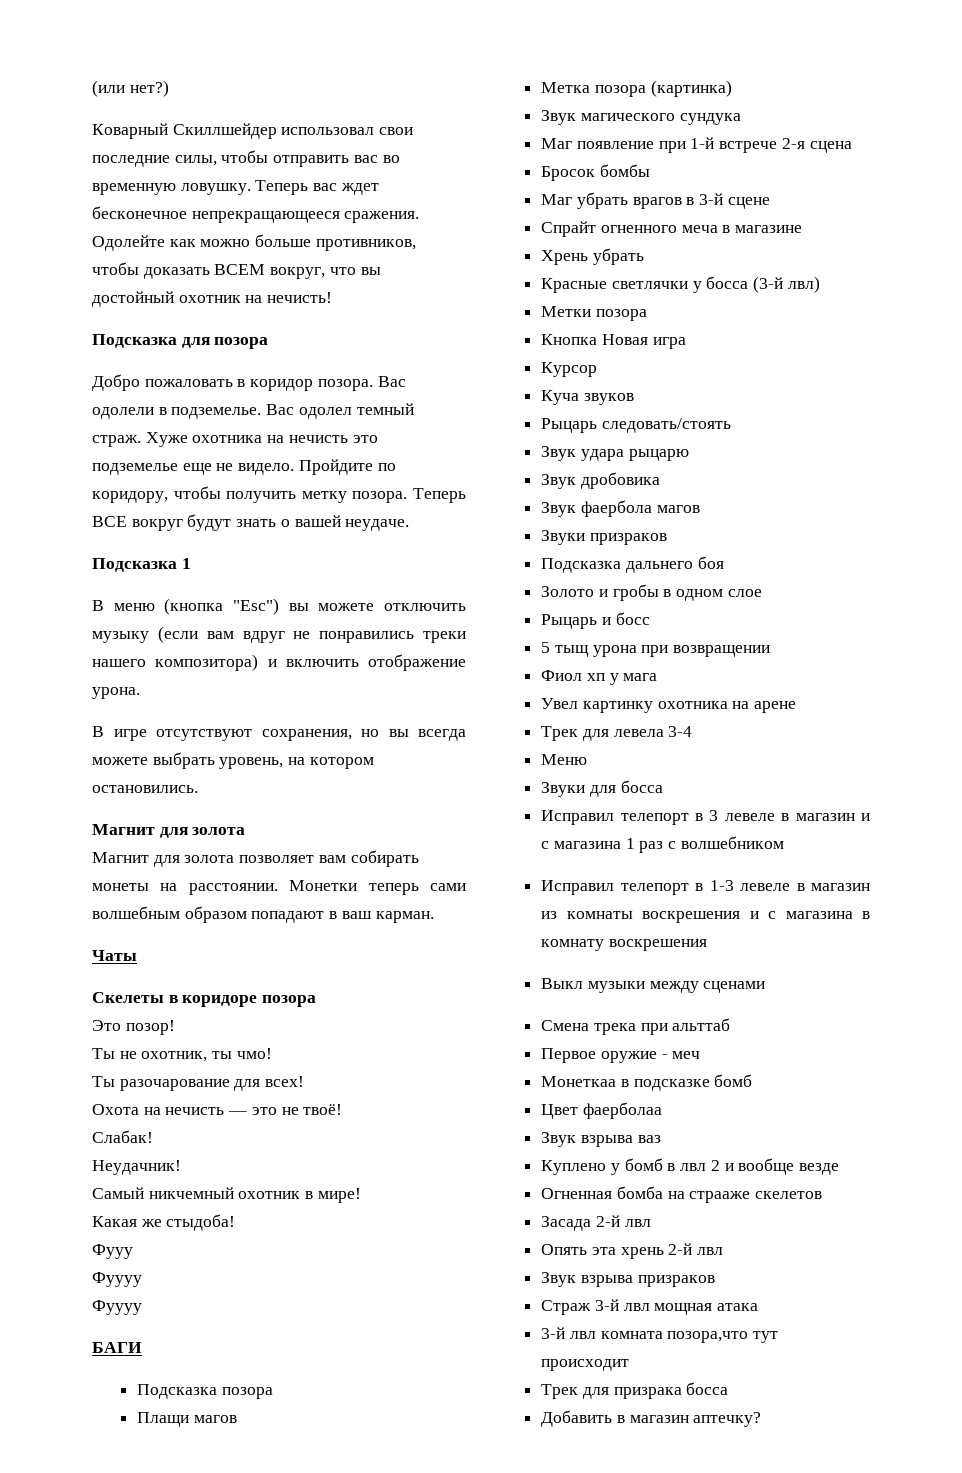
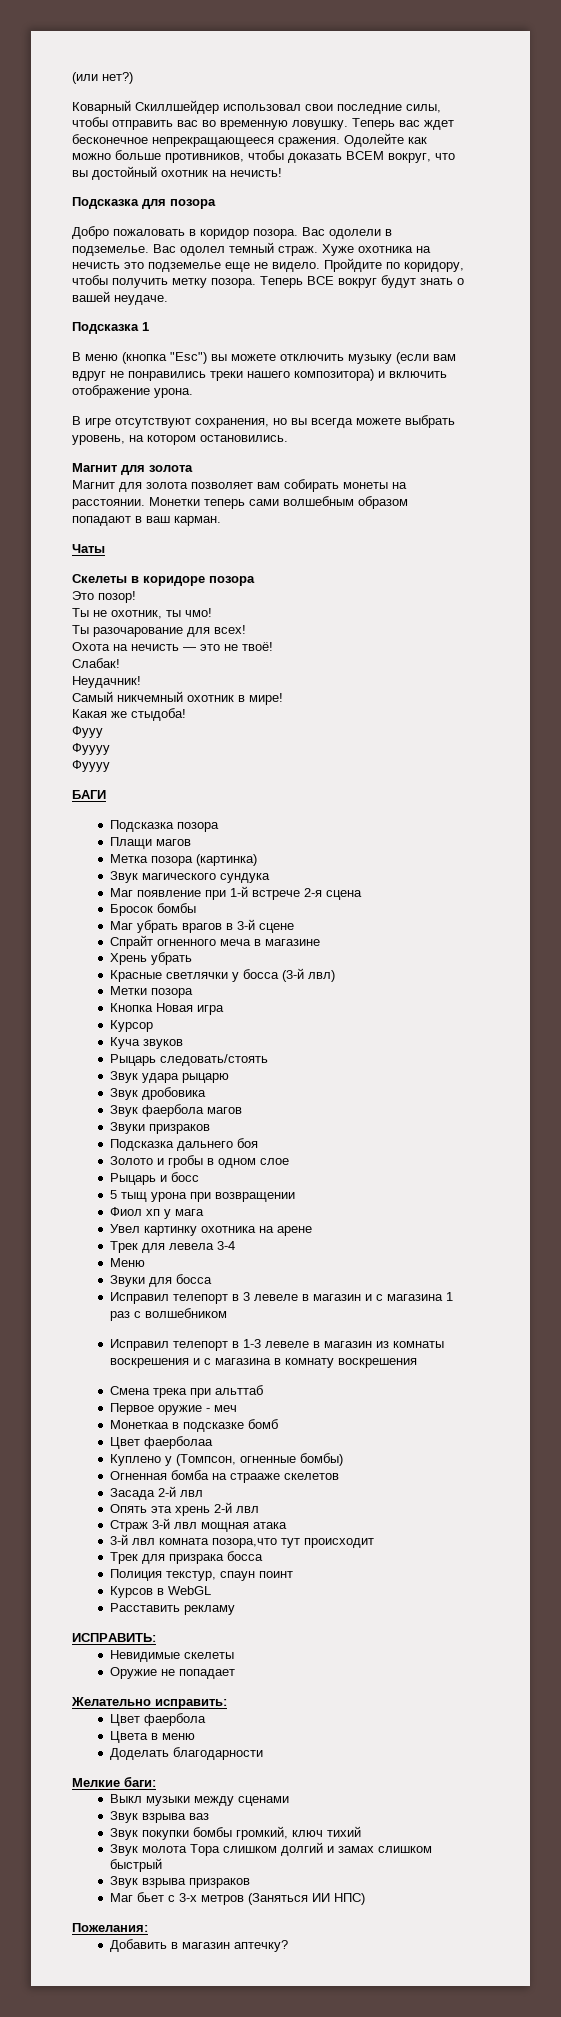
[541,978,766,993] // Выкл музыки между сценами -> (418, 1363) none
[541,1132,661,1147] // Звук взрыва ваз -> (214, 1442) none
[624,1158,839,1175] бомб в лвл 2 и вообще везде -> [176,1453,344,1466] (Томпсон, огненные бомбы)
[541,1272,715,1287] // Звук взрыва призраков -> (260, 1509) none
(729, 1388) none -> [110,1569,294,1581] [110,1586,212,1598] [110,1603,236,1615] [72,1633,156,1642] [110,1650,235,1662] [110,1667,236,1679] [71,1697,227,1709] [110,1713,207,1726] [110,1731,196,1743] [110,1747,264,1760] [72,1776,156,1787] [110,1794,290,1806] [110,1811,210,1823] [110,1826,362,1840] [110,1842,433,1856] [110,1858,163,1872] [110,1876,251,1888] [110,1892,366,1905] [72,1923,148,1932] // Полиция текстур, спаун поинт // Курсов в WebGL // Расставить рекламу // ИСПРАВИТЬ: // Невидимые скелеты // Оружие не попадает // Желательно исправить: // Цвет фаербола // Цвета в меню // Доделать благодарности // Мелкие баги: // Выкл музыки между сценами // Звук взрыва ваз // Звук покупки бомбы громкий, ключ тихий // Звук молота Тора слишком долгий и замах слишком быстрый // Звук взрыва призраков // Маг бьет с 3-х метров (Заняться ИИ НПС) // Пожелания:

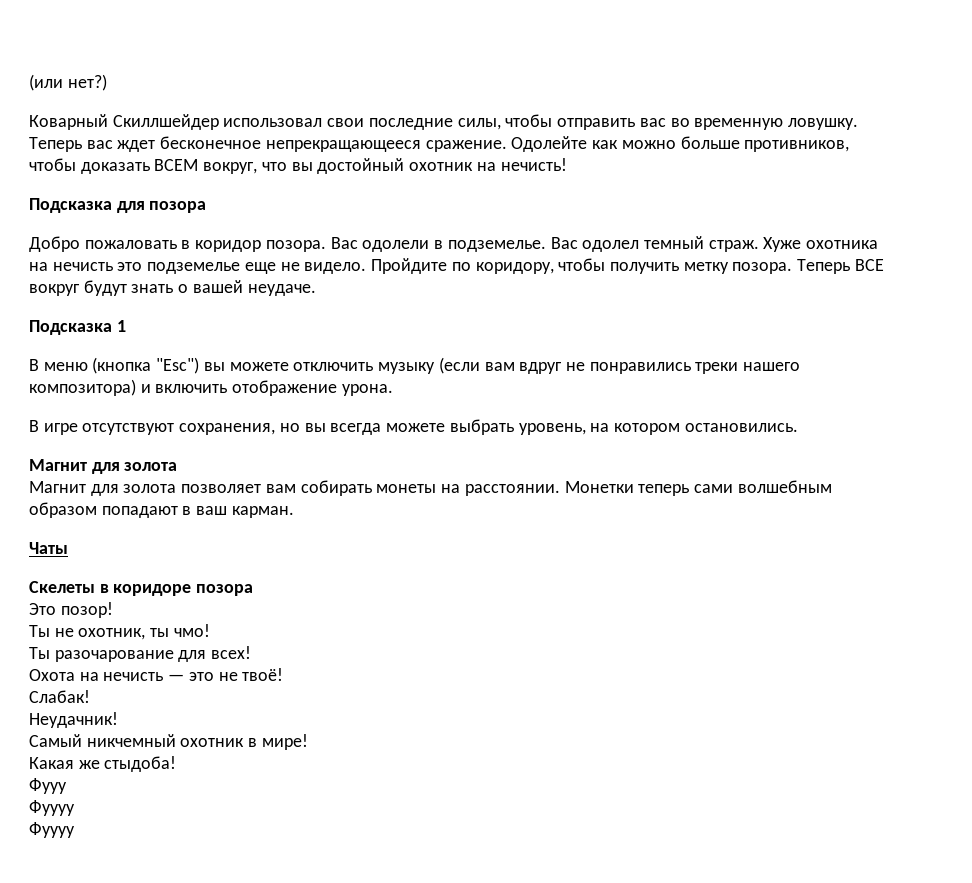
[278,137,340,147] сражения. -> [425,140,507,152] сражение.
[72,790,106,799] [110,820,220,832] [110,837,192,849] [110,854,258,866] [110,871,271,883] [110,886,363,900] [110,903,197,916] [110,919,295,933] [110,935,321,949] [110,952,193,965] [110,968,336,982] [110,986,194,998] [110,1003,225,1015] [110,1020,154,1032] [110,1037,184,1049] [110,1054,269,1066] [110,1071,230,1083] [110,1087,207,1100] [110,1104,243,1117] [110,1122,211,1134] [110,1138,259,1151] [110,1155,290,1168] [110,1172,200,1185] [110,1190,296,1202] [110,1207,205,1219] [110,1224,313,1236] [110,1241,236,1253] [110,1258,146,1267] [110,1274,213,1287] [110,1292,454,1304] [110,1308,228,1321] [110,1339,445,1351] [110,1358,418,1368] [110,1385,264,1398] [110,1403,238,1415] [110,1419,279,1432] [110,1436,214,1449] [110,1453,344,1466] [110,1470,340,1483] [110,1486,204,1500] [110,1502,260,1516] [110,1518,288,1532] [110,1534,375,1548] [110,1551,264,1564] [110,1569,294,1581] [110,1586,212,1598] [110,1603,236,1615] [72,1633,156,1642] [110,1650,235,1662] [110,1667,236,1679] [71,1697,227,1709] [110,1713,207,1726] [110,1731,196,1743] [110,1747,264,1760] [72,1776,156,1787] [110,1794,290,1806] [110,1811,210,1823] [110,1826,362,1840] [110,1842,433,1856] [110,1858,163,1872] [110,1876,251,1888] [110,1892,366,1905] [72,1923,148,1932] [110,1939,289,1952] // БАГИ // Подсказка позора // Плащи магов // Метка позора (картинка) // Звук магического сундука // Маг появление при 1-й встрече 2-я сцена // Бросок бомбы // Маг убрать врагов в 3-й сцене // Спрайт огненного меча в магазине // Хрень убрать // Красные светлячки у босса (3-й лвл) // Метки позора // Кнопка Новая игра // Курсор // Куча звуков // Рыцарь следовать/стоять // Звук удара рыцарю // Звук дробовика // Звук фаербола магов // Звуки призраков // Подсказка дальнего боя // Золото и гробы в одном слое // Рыцарь и босс // 5 тыщ урона при возвращении // Фиол хп у мага // Увел картинку охотника на арене // Трек для левела 3-4 // Меню // Звуки для босса // Исправил телепорт в 3 левеле в магазин и с магазина 1 раз с волшебником // Исправил телепорт в 1-3 левеле в магазин из комнаты воскрешения и с магазина в комнату воскрешения // Смена трека при альттаб // Первое оружие - меч // Монеткаа в подсказке бомб // Цвет фаерболаа // Куплено у (Томпсон, огненные бомбы) // Огненная бомба на страаже скелетов // Засада 2-й лвл // Опять эта хрень 2-й лвл // Страж 3-й лвл мощная атака // 3-й лвл комната позора,что тут происходит // Трек для призрака босса // Полиция текстур, спаун поинт // Курсов в WebGL // Расставить рекламу // ИСПРАВИТЬ: // Невидимые скелеты // Оружие не попадает // Желательно исправить: // Цвет фаербола // Цвета в меню // Доделать благодарности // Мелкие баги: // Выкл музыки между сценами // Звук взрыва ваз // Звук покупки бомбы громкий, ключ тихий // Звук молота Тора слишком долгий и замах слишком быстрый // Звук взрыва призраков // Маг бьет с 3-х метров (Заняться ИИ НПС) // Пожелания: // Добавить в магазин аптечку? -> (75, 830) none

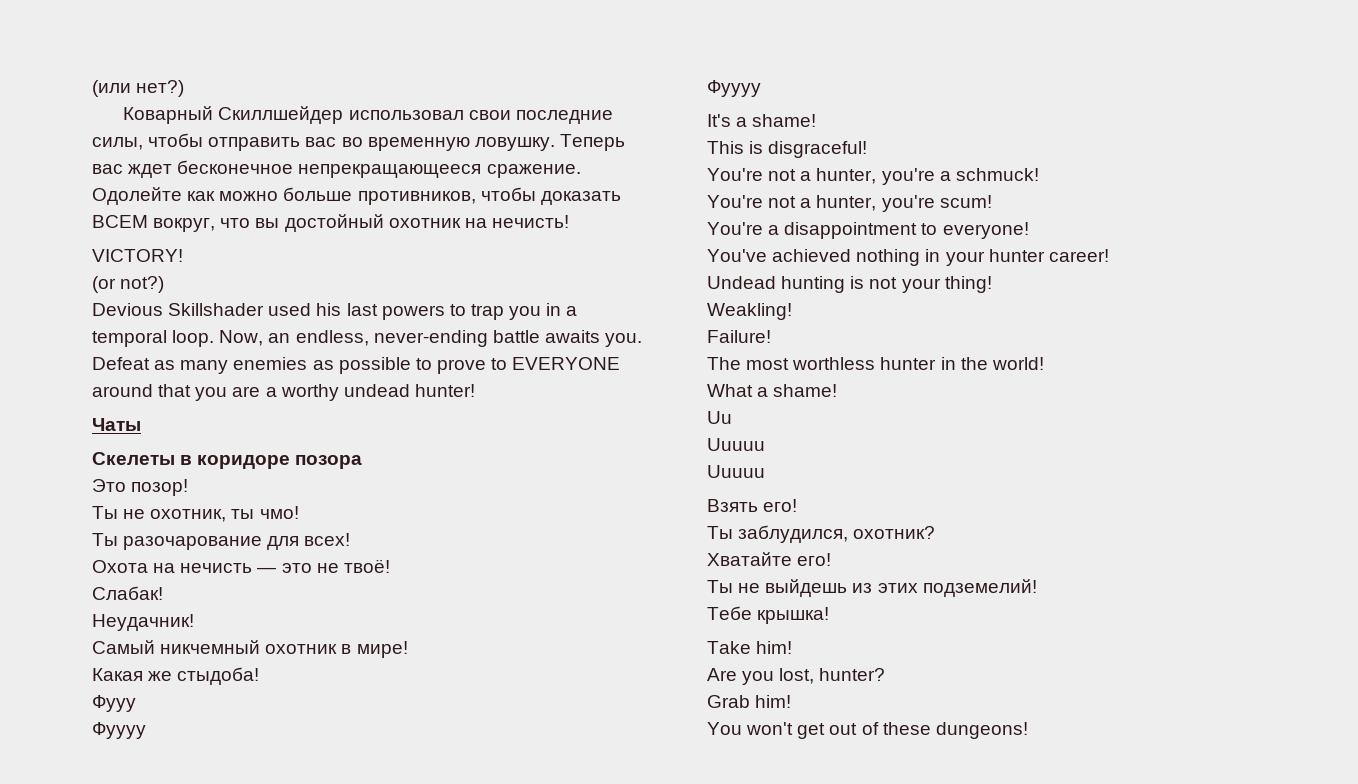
[29,198,207,213] [29,236,879,252] [29,258,884,274] [29,280,316,296] [29,320,126,335] [29,357,801,374] [29,379,393,396] [29,419,798,435] [29,459,178,474] [29,480,832,496] [29,502,294,518] Подсказка для позора // Добро пожаловать в коридор позора. Вас одолели в подземелье. Вас одолел темный страж. Хуже охотника на нечисть это подземелье еще не видело. Пройдите по коридору, чтобы получить метку позора. Теперь ВСЕ вокруг будут знать о вашей неудаче. // Подсказка 1 // В меню (кнопка "Esc") вы можете отключить музыку (если вам вдруг не понравились треки нашего композитора) и включить отображение урона. // В игре отсутствуют сохранения, но вы всегда можете выбрать уровень, на котором остановились. // Магнит для золота // Магнит для золота позволяет вам собирать монеты на расстоянии. Монетки теперь сами волшебным образом попадают в ваш карман. -> [92,249,183,262] [92,276,165,293] [92,303,578,320] [92,330,643,347] [92,357,621,374] [92,384,475,401] VICTORY! // (or not?) // Devious Skillshader used his last powers to trap you in a temporal loop. Now, an endless, never-ending battle awaits you. Defeat as many enemies as possible to prove to EVERYONE around that you are a worthy undead hunter!
(75, 830) none -> [707,114,817,127] [707,141,868,158] [707,168,1039,185] [707,195,992,212] [707,222,1029,239] [707,249,1109,266] [707,276,992,293] [707,303,792,320] [707,330,771,343] [707,357,1044,370] [707,384,838,397] [707,411,732,424] [707,438,765,451] [707,465,765,478] [707,499,798,512] [707,525,936,543] [707,552,832,566] [707,579,1037,597] [707,606,830,624] [707,641,793,654] [707,668,886,685] [707,695,792,708] [707,722,1028,739] // It's a shame! // This is disgraceful! // You're not a hunter, you're a schmuck! // You're not a hunter, you're scum! // You're a disappointment to everyone! // You've achieved nothing in your hunter career! // Undead hunting is not your thing! // Weakling! // Failure! // The most worthless hunter in the world! // What a shame! // Uu // Uuuuu // Uuuuu // Взять его! // Ты заблудился, охотник? // Хватайте его! // Ты не выйдешь из этих подземелий! // Тебе крышка! // Take him! // Are you lost, hunter? // Grab him! // You won't get out of these dungeons!

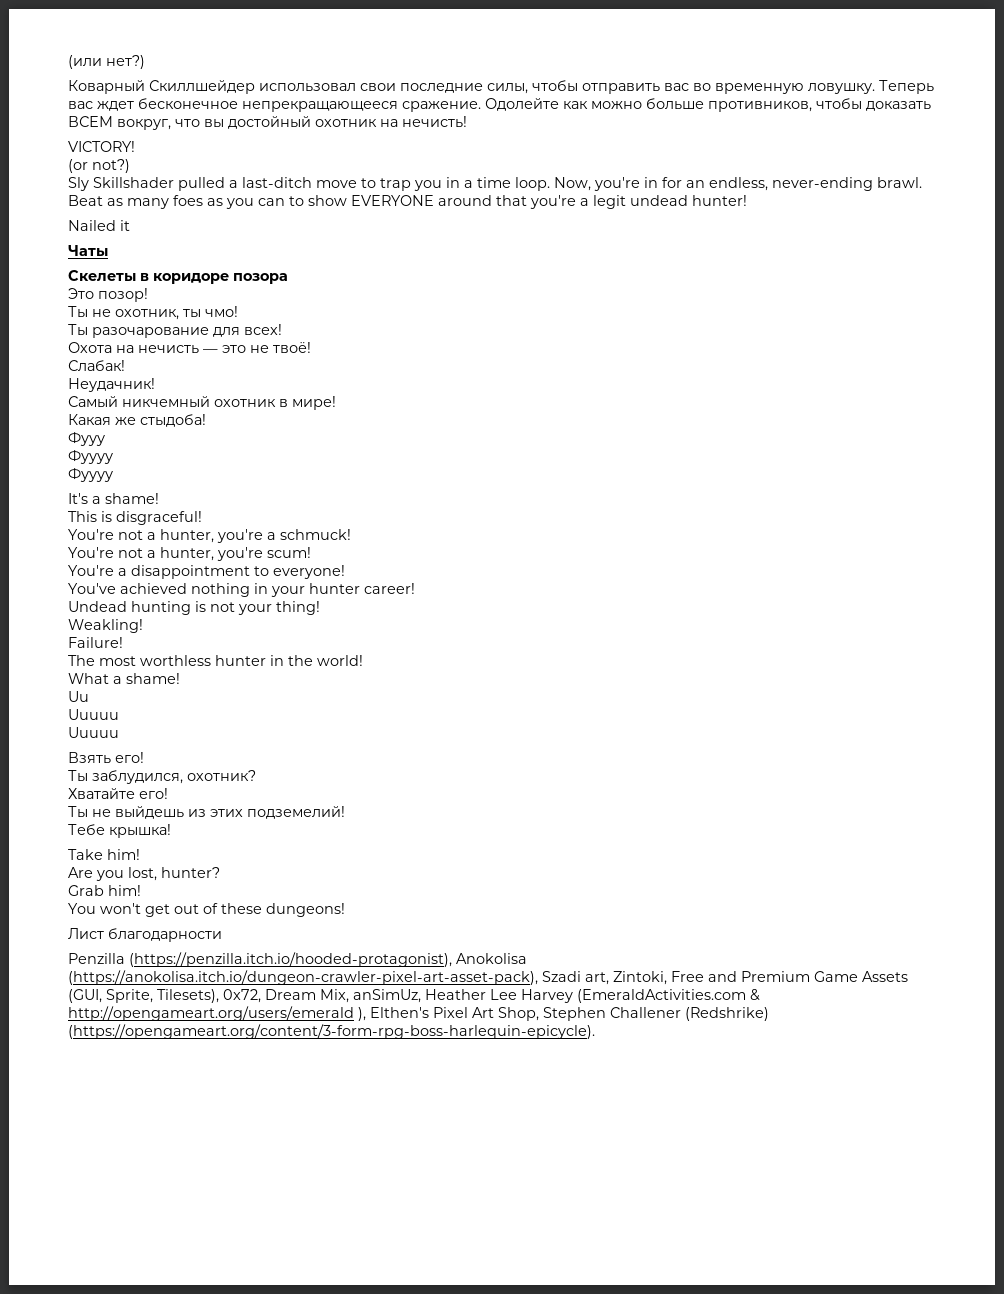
[92,303,445,320] Devious Skillshader used his last powers -> [68,177,357,191] Sly Skillshader pulled a last-ditch move
[92,330,167,347] temporal -> [477,177,511,188] time
[268,330,643,347] [92,357,621,374] [92,384,339,401] an endless, never-ending battle awaits you. Defeat as many enemies as possible to prove to EVERYONE around that you are a worthy -> [594,177,922,191] [68,195,626,209] you're in for an endless, never-ending brawl. Beat as many foes as you can to show EVERYONE around that you're a legit
(475, 390) none -> [68,220,130,231] // Nailed it
(1028, 730) none -> [68,928,222,942] [68,952,527,967] [68,970,908,985] [68,989,760,1003] [68,1006,769,1021] [68,1024,595,1039] // Лист благодарности // Penzilla (https://penzilla.itch.io/hooded-protagonist), Anokolisa (https://anokolisa.itch.io/dungeon-crawler-pixel-art-asset-pack), Szadi art, Zintoki, Free and Premium Game Assets (GUI, Sprite, Tilesets), 0x72, Dream Mix, anSimUz, Heather Lee Harvey (EmeraldActivities.com & http://opengameart.org/users/emerald ), Elthen's Pixel Art Shop, Stephen Challener (Redshrike) (https://opengameart.org/content/3-form-rpg-boss-harlequin-epicycle).

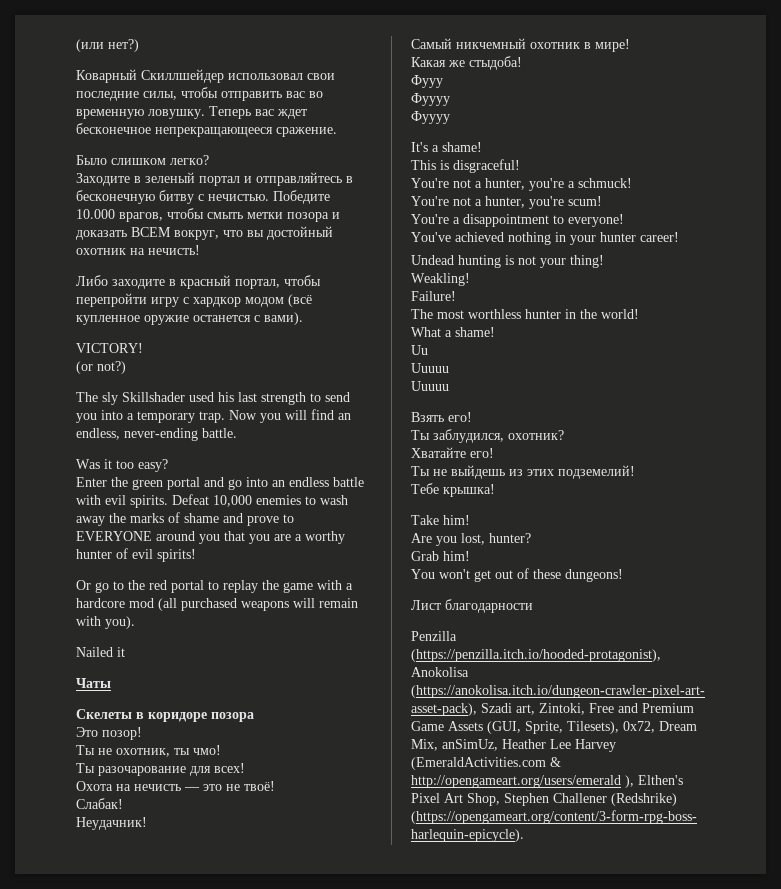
[485,98,862,112] Одолейте как можно больше противников, чтобы -> [76,155,209,165] [76,172,353,186] [76,190,330,204] [76,208,340,222] // Было слишком легко? // Заходите в зеленый портал и отправляйтесь в бесконечную битву с нечистью. Победите 10.000 врагов, чтобы смыть метки позора и
[68,141,135,152] [68,159,130,173] [68,177,922,191] [68,195,747,209] VICTORY! // (or not?) // Sly Skillshader pulled a last-ditch move to trap you in a time loop. Now, you're in for an endless, never-ending brawl. Beat as many foes as you can to show EVERYONE around that you're a legit undead hunter! -> [76,275,321,289] [76,293,312,307] [76,312,303,325] [76,343,143,353] [76,361,126,374] [76,392,350,405] [76,409,351,423] [76,428,237,441] [76,459,168,472] [76,477,364,490] [76,494,348,508] [76,512,294,526] [76,531,345,544] [76,548,196,562] [76,580,353,593] [76,598,358,611] [76,616,135,629] Либо заходите в красный портал, чтобы перепройти игру с хардкор модом (всё купленное оружие останется с вами). // VICTORY! // (or not?) // The sly Skillshader used his last strength to send you into a temporary trap. Now you will find an endless, never-ending battle. // Was it too easy? // Enter the green portal and go into an endless battle with evil spirits. Defeat 10,000 enemies to wash away the marks of shame and prove to EVERYONE around you that you are a worthy hunter of evil spirits! // Or go to the red portal to replay the game with a hardcore mod (all purchased weapons will remain with you).

